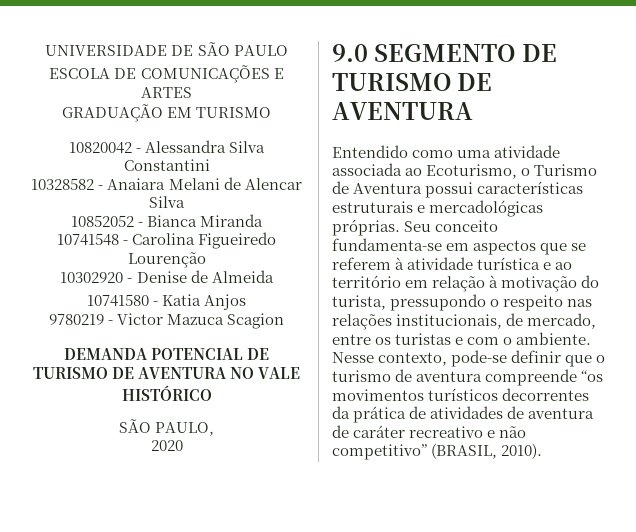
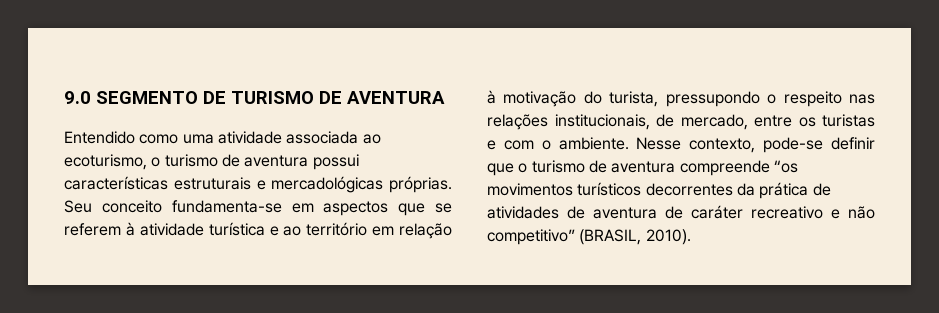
[45,42,288,56] [49,65,284,83] [141,87,192,98] [61,104,272,122] [68,140,266,154] [123,159,210,171] [31,177,302,190] [149,196,185,208] [70,214,264,227] [56,232,277,249] [127,252,206,268] [60,270,274,283] [86,294,247,310] [48,313,285,329] [63,348,270,360] [32,367,301,379] [121,385,212,401] [118,419,215,436] [150,440,183,451] UNIVERSIDADE DE SÃO PAULO // ESCOLA DE COMUNICAÇÕES E ARTES // GRADUAÇÃO EM TURISMO // 10820042 - Alessandra Silva Constantini // 10328582 - Anaiara Melani de Alencar Silva // 10852052 - Bianca Miranda // 10741548 - Carolina Figueiredo Lourenção // 10302920 - Denise de Almeida // 10741580 - Katia Anjos // 9780219 - Victor Mazuca Scagion // DEMANDA POTENCIAL DE TURISMO DE AVENTURA NO VALE HISTÓRICO // SÃO PAULO, // 2020 // -> (64, 97) none
[426,164,598,179] [332,181,423,194] Ecoturismo, o Turismo de Aventura -> [64,154,309,170] ecoturismo, o turismo de aventura

